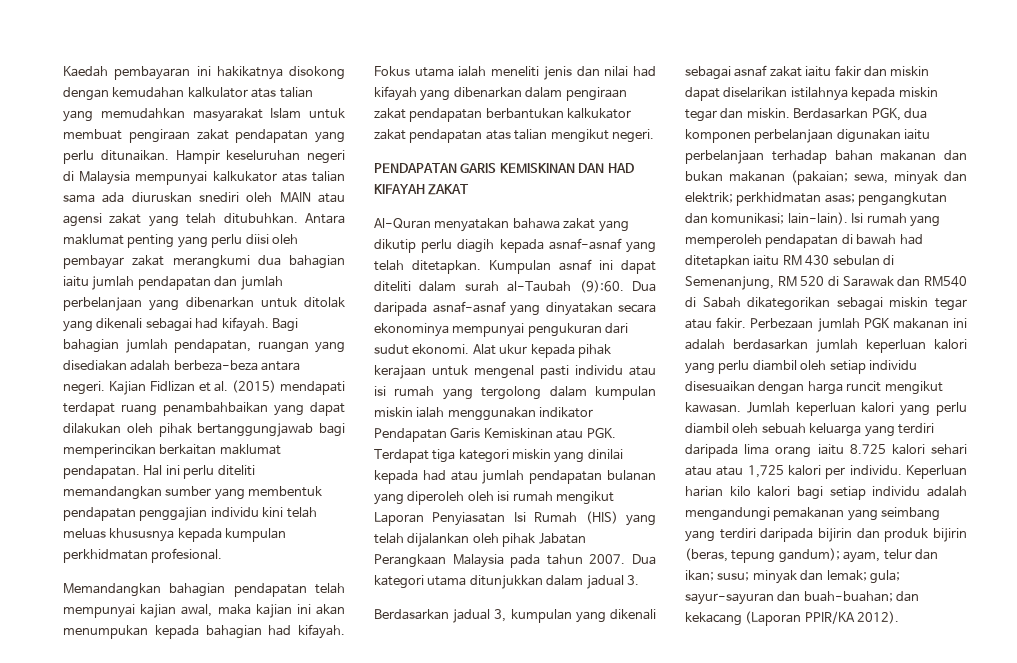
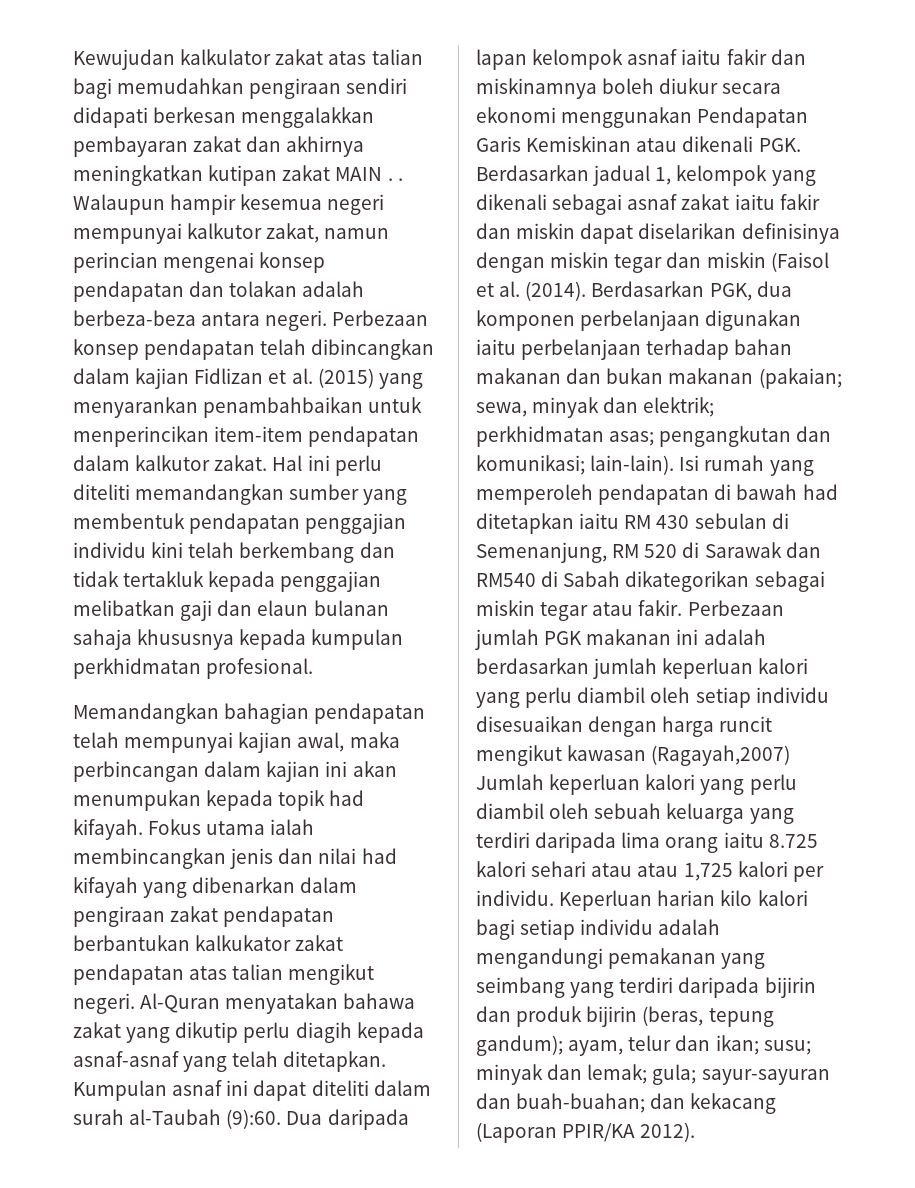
[63,66,345,80] [63,87,313,101] [63,108,345,122] [63,129,345,143] [63,150,345,164] [63,171,345,185] [63,192,346,203] [63,213,345,227] [63,234,298,248] [63,255,345,269] [63,276,283,290] [63,297,345,311] [63,317,298,332] [63,339,345,353] [63,360,301,371] [63,380,346,395] [63,402,345,416] [63,423,345,437] [63,444,281,458] [63,465,140,479] Kaedah pembayaran ini hakikatnya disokong dengan kemudahan kalkulator atas talian yang memudahkan masyarakat Islam untuk membuat pengiraan zakat pendapatan yang perlu ditunaikan. Hampir keseluruhan negeri di Malaysia mempunyai kalkukator atas talian sama ada diuruskan snediri oleh MAIN atau agensi zakat yang telah ditubuhkan. Antara maklumat penting yang perlu diisi oleh pembayar zakat merangkumi dua bahagian iaitu jumlah pendapatan dan jumlah perbelanjaan yang dibenarkan untuk ditolak yang dikenali sebagai had kifayah. Bagi bahagian jumlah pendapatan, ruangan yang disediakan adalah berbeza-beza antara negeri. Kajian Fidlizan et al. (2015) mendapati terdapat ruang penambahbaikan yang dapat dilakukan oleh pihak bertanggungjawab bagi memperincikan berkaitan maklumat pendapatan. -> [73,49,423,70] [73,78,408,99] [73,107,375,128] [73,136,365,157] [73,165,403,186] [73,194,385,215] [73,223,390,244] [73,252,326,273] [73,281,365,302] [73,310,429,331] [73,339,435,360] [73,368,423,389] [73,397,423,418] [73,426,420,447] [73,455,268,471] Kewujudan kalkulator zakat atas talian bagi memudahkan pengiraan sendiri didapati berkesan menggalakkan pembayaran zakat dan akhirnya meningkatkan kutipan zakat MAIN . . Walaupun hampir kesemua negeri mempunyai kalkutor zakat, namun perincian mengenai konsep pendapatan dan tolakan adalah berbeza-beza antara negeri. Perbezaan konsep pendapatan telah dibincangkan dalam kajian Fidlizan et al. (2015) yang menyarankan penambahbaikan untuk menperincikan item-item pendapatan dalam kalkutor zakat.
[63,528,106,539] meluas -> [239,542,395,563] [73,571,382,592] [73,600,389,621] [73,629,132,650] berkembang dan tidak tertakluk kepada penggajian melibatkan gaji dan elaun bulanan sahaja
(251, 609) none -> [73,761,262,782] perbincangan dalam
[205,625,262,639] bahagian -> [278,790,326,811] topik
[491,66,540,77] meneliti -> [73,848,226,869] membincangkan
[374,163,634,173] [374,184,470,195] // PENDAPATAN GARIS KEMISKINAN DAN HAD KIFAYAH ZAKAT // -> (135, 1003) none
[432,301,656,316] [374,323,629,337] [374,344,611,358] [374,365,656,379] [374,386,656,400] [374,407,594,421] [374,427,616,442] [374,449,623,463] [374,470,656,484] [374,491,614,505] [374,511,656,526] [374,533,586,547] [374,554,656,568] [374,575,639,589] [374,609,572,623] asnaf-asnaf yang dinyatakan secara ekonominya mempunyai pengukuran dari sudut ekonomi. Alat ukur kepada pihak kerajaan untuk mengenal pasti individu atau isi rumah yang tergolong dalam kumpulan miskin ialah menggunakan indikator Pendapatan Garis Kemiskinan atau PGK. Terdapat tiga kategori miskin yang dinilai kepada had atau jumlah pendapatan bulanan yang diperoleh oleh isi rumah mengikut Laporan Penyiasatan Isi Rumah (HIS) yang telah dijalankan oleh pihak Jabatan Perangkaan Malaysia pada tahun 2007. Dua kategori utama ditunjukkan dalam jadual 3. // Berdasarkan jadual 3, kumpulan -> [476,49,806,70] [476,78,782,99] [476,107,809,128] [476,136,801,152] [476,165,768,186] lapan kelompok asnaf iaitu fakir dan miskinamnya boleh diukur secara ekonomi menggunakan Pendapatan Garis Kemiskinan atau dikenali PGK. Berdasarkan jadual 1, kelompok
[790,87,896,101] istilahnya kepada -> [741,223,840,244] [476,252,545,273] definisinya dengan
[746,108,790,118] miskin. -> [706,252,829,272] [476,281,587,301] miskin (Faisol et al. (2014).
[685,402,741,413] kawasan. -> [567,745,791,766] kawasan (Ragayah,2007)

